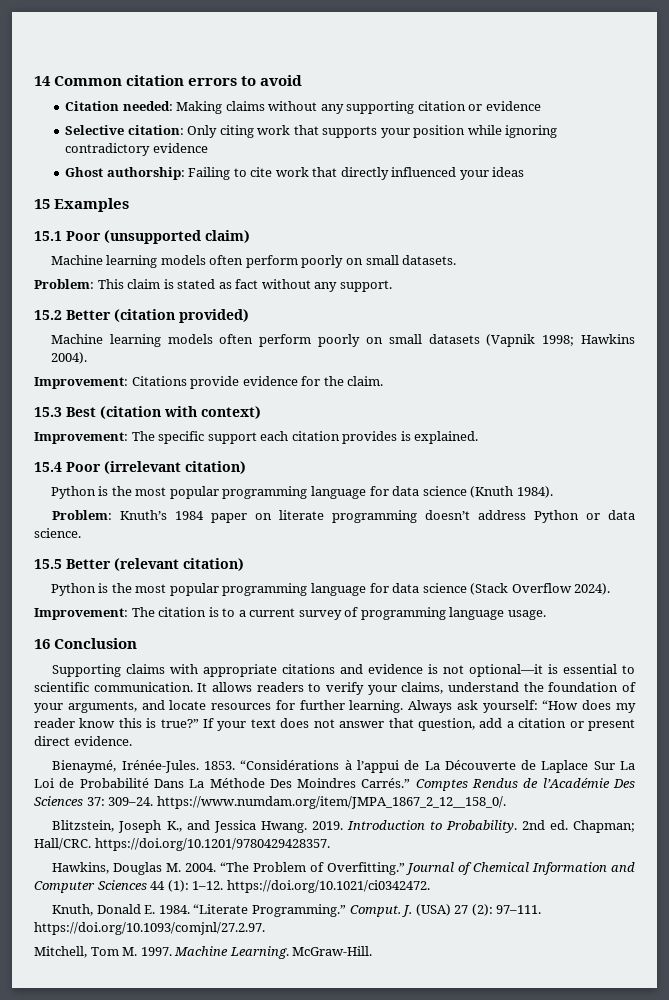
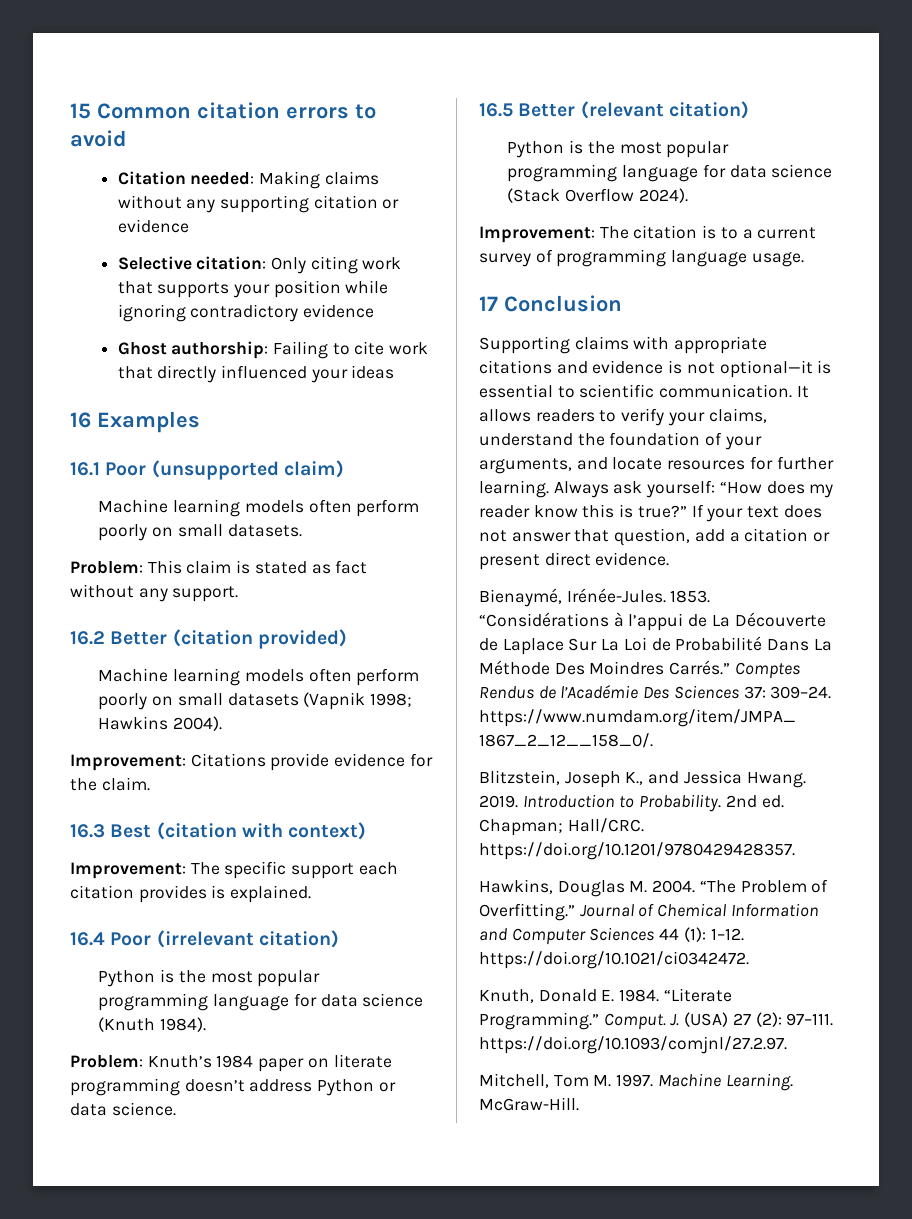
[34,76,51,86] 14 -> [70,103,91,119] 15
[34,199,50,209] 15 -> [70,412,91,428] 16
[34,231,62,241] 15.1 -> [70,462,100,476] 16.1
[34,310,62,320] 15.2 -> [70,631,105,645] 16.2
[34,407,62,417] 15.3 -> [70,824,105,838] 16.3
[34,462,62,472] 15.4 -> [70,932,105,946] 16.4
[34,559,62,569] 15.5 -> [479,103,513,117] 16.5
[34,639,50,649] 16 -> [479,296,498,311] 17

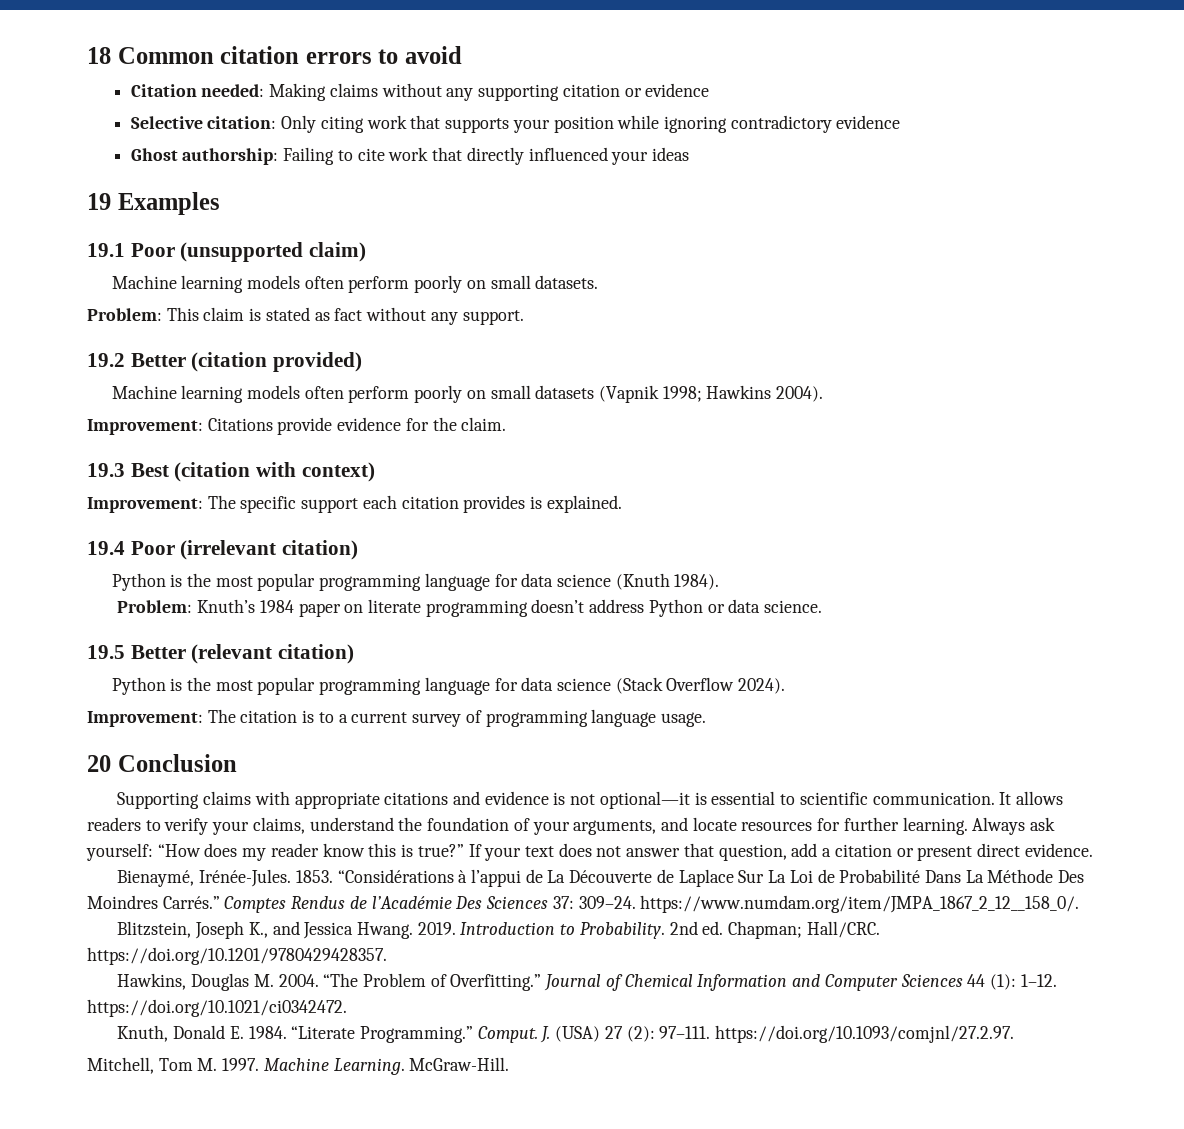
[70,103,91,119] 15 -> [87,47,111,64] 18
[70,412,91,428] 16 -> [87,193,111,210] 19
[70,462,100,476] 16.1 -> [87,243,125,257] 19.1
[70,631,105,645] 16.2 -> [87,353,125,367] 19.2
[70,824,105,838] 16.3 -> [87,463,125,477] 19.3
[70,932,105,946] 16.4 -> [87,541,125,555] 19.4
[479,103,513,117] 16.5 -> [87,645,125,659] 19.5
[479,296,498,311] 17 -> [87,755,111,772] 20

